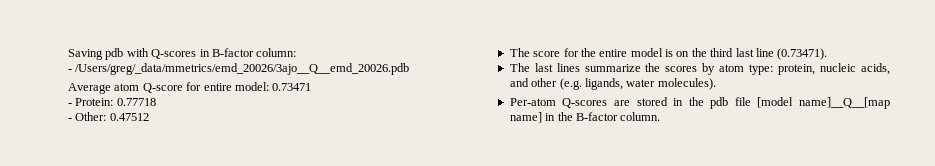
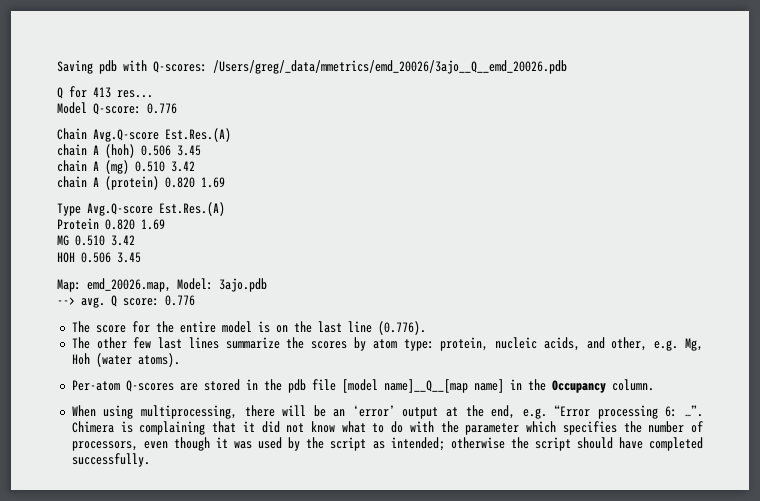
[151,48,297,59] [68,63,410,75] [68,82,312,94] [68,98,156,106] [68,112,149,121] Q-scores in B-factor column: // - /Users/greg/_data/mmetrics/emd_20026/3ajo__Q__emd_20026.pdb // Average atom Q-score for entire model: 0.73471 // - Protein: 0.77718 // - Other: 0.47512 -> [153,60,567,74] [57,86,153,99] [57,102,177,115] [57,128,231,142] [57,144,201,158] [57,160,195,174] [57,176,225,190] [57,202,225,216] [57,218,165,230] [57,235,135,246] [57,252,141,263] [57,278,267,292] [57,295,195,308] Q-scores: /Users/greg/_data/mmetrics/emd_20026/3ajo__Q__emd_20026.pdb // Q for 413 res... // Model Q-score: 0.776 // Chain Avg.Q-score Est.Res.(A) // chain A (hoh) 0.506 3.45 // chain A (mg) 0.510 3.42 // chain A (protein) 0.820 1.69 // Type Avg.Q-score Est.Res.(A) // Protein 0.820 1.69 // MG 0.510 3.42 // HOH 0.506 3.45 // Map: emd_20026.map, Model: 3ajo.pdb // --> avg. Q score: 0.776
[710,48,734,57] third -> (312, 327) none
[777,48,828,60] [509,63,530,72] (0.73471). // The -> [377,321,426,335] [71,337,152,349] (0.776). // The other few
[531,78,716,90] other (e.g. ligands, water molecules). -> [611,337,703,351] [71,353,180,367] other, e.g. Mg, Hoh (water atoms).
[575,112,618,121] B-factor -> [551,380,606,393] Occupancy
(661, 116) none -> [71,405,703,419] [71,421,703,435] [71,437,703,451] [71,453,150,467] // When using multiprocessing, there will be an ‘error’ output at the end, e.g. “Error processing 6: …”. Chimera is complaining that it did not know what to do with the parameter which specifies the number of processors, even though it was used by the script as intended; otherwise the script should have completed successfully.

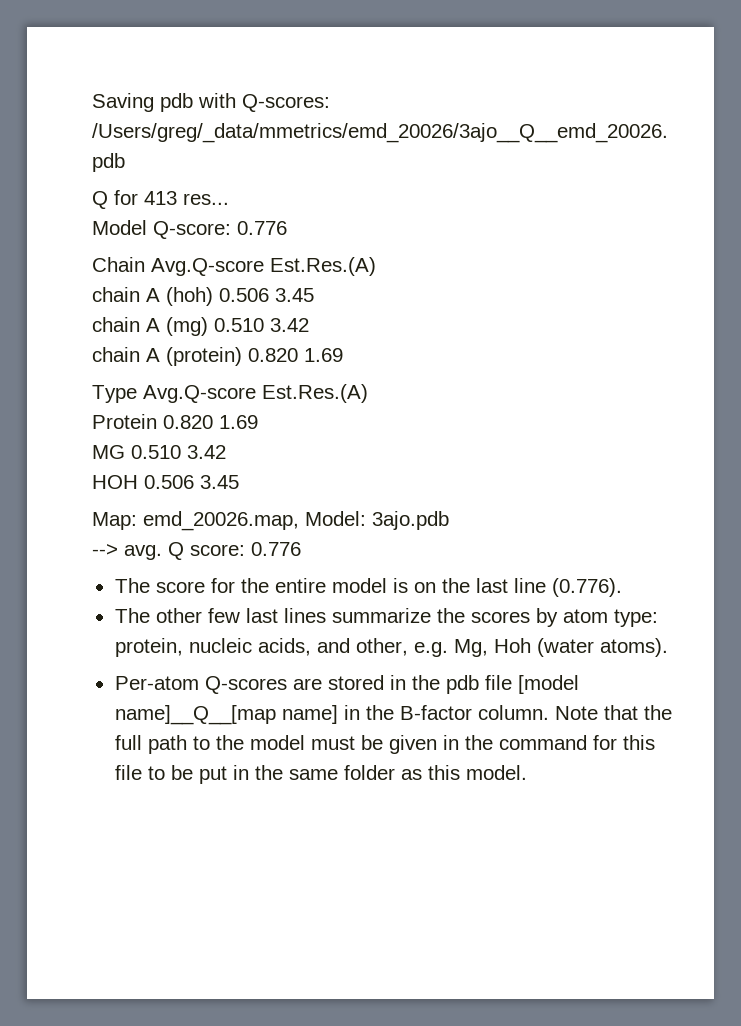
[551,380,606,393] Occupancy -> [399,705,472,720] B-factor
[71,405,703,419] [71,421,703,435] [71,437,703,451] [71,453,150,467] // When using multiprocessing, there will be an ‘error’ output at the end, e.g. “Error processing 6: …”. Chimera is complaining that it did not know what to do with the parameter which specifies the number of processors, even though it was used by the script as intended; otherwise the script should have completed successfully. -> [554,705,672,720] [114,735,655,754] [114,765,527,784] Note that the full path to the model must be given in the command for this file to be put in the same folder as this model.

